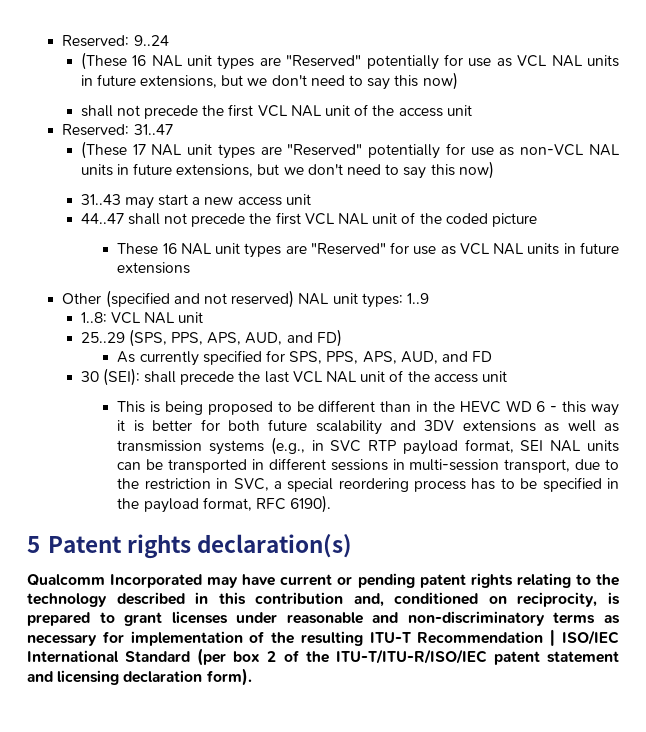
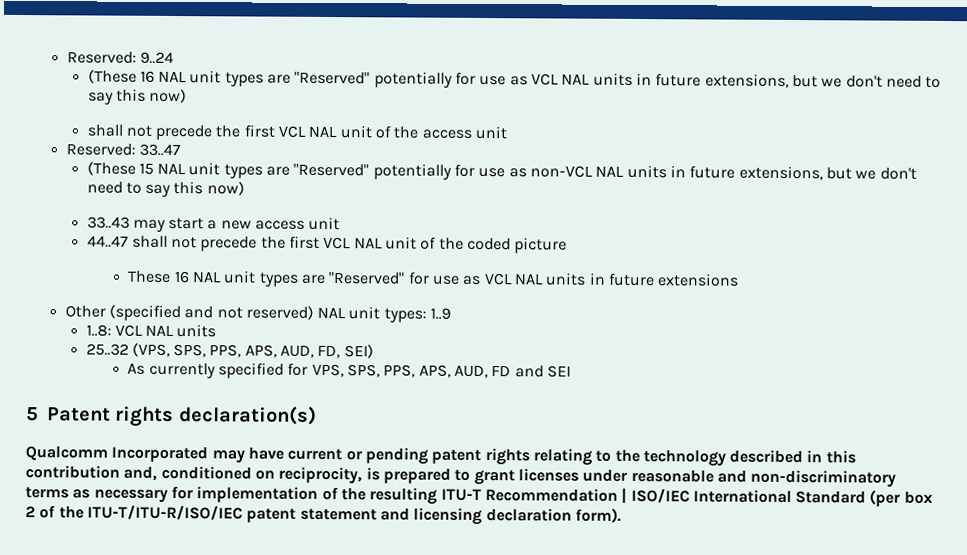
[133,124,173,135] [80,141,146,159] 31..47 // (These 17 -> [138,143,181,157] [86,161,154,176] 33..47 // (These 15
[80,194,121,205] 31..43 -> [86,216,130,229] 33..43
[178,312,204,323] [80,329,342,347] unit // 25..29 (SPS, PPS, APS, AUD, and FD) -> [176,324,217,338] [85,342,374,359] units // 25..32 (VPS, SPS, PPS, APS, AUD, FD, SEI)
[289,351,493,364] [80,368,507,386] [117,400,619,416] [117,419,619,435] [117,437,619,455] [117,458,619,473] [117,477,619,492] [117,495,332,513] SPS, PPS, APS, AUD, and FD // 30 (SEI): shall precede the last VCL NAL unit of the access unit // This is being proposed to be different than in the HEVC WD 6 - this way it is better for both future scalability and 3DV extensions as well as transmission systems (e.g., in SVC RTP payload format, SEI NAL units can be transported in different sessions in multi-session transport, due to the restriction in SVC, a special reordering process has to be specified in the payload format, RFC 6190). -> [311,363,571,379] VPS, SPS, PPS, APS, AUD, FD and SEI

